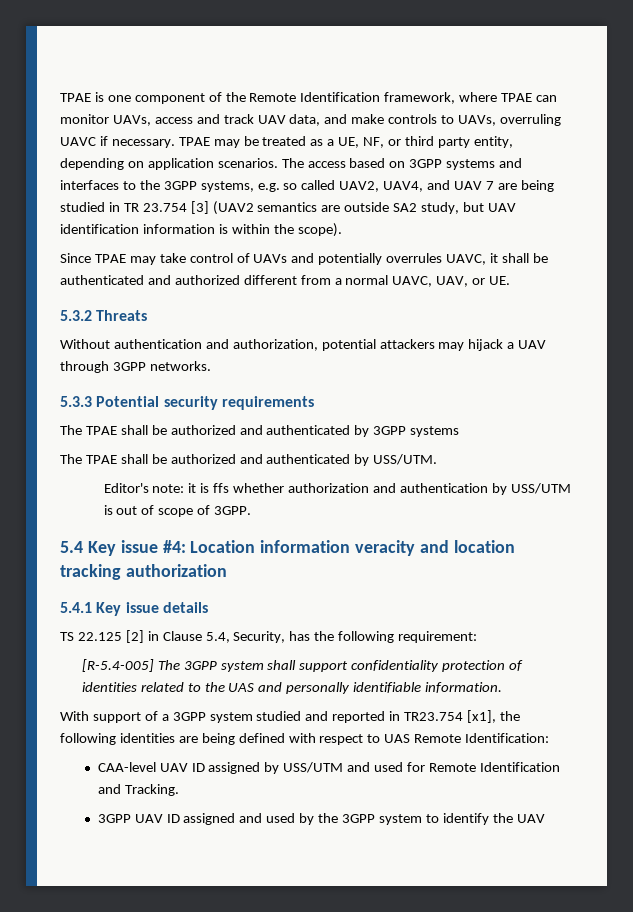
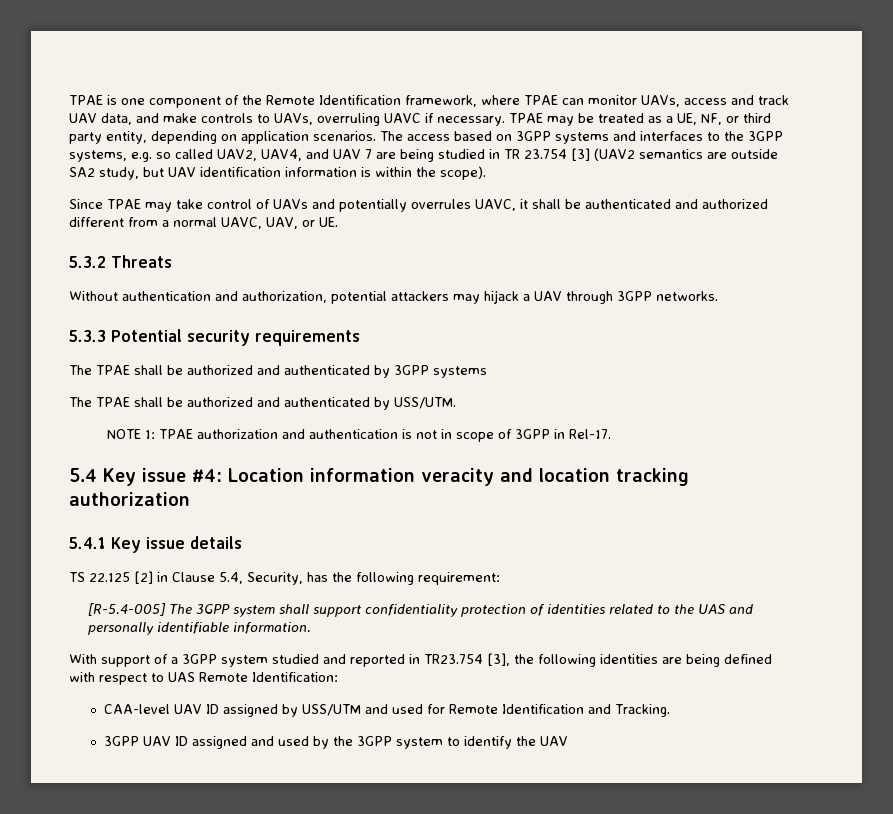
[103,483,571,495] [103,505,252,517] Editor's note: it is ffs whether authorization and authentication by USS/UTM is out of scope of 3GPP. -> [106,429,611,442] NOTE 1: TPAE authorization and authentication is not in scope of 3GPP in Rel-17.
[467,710,497,723] [x1], -> [487,653,510,666] [3],

